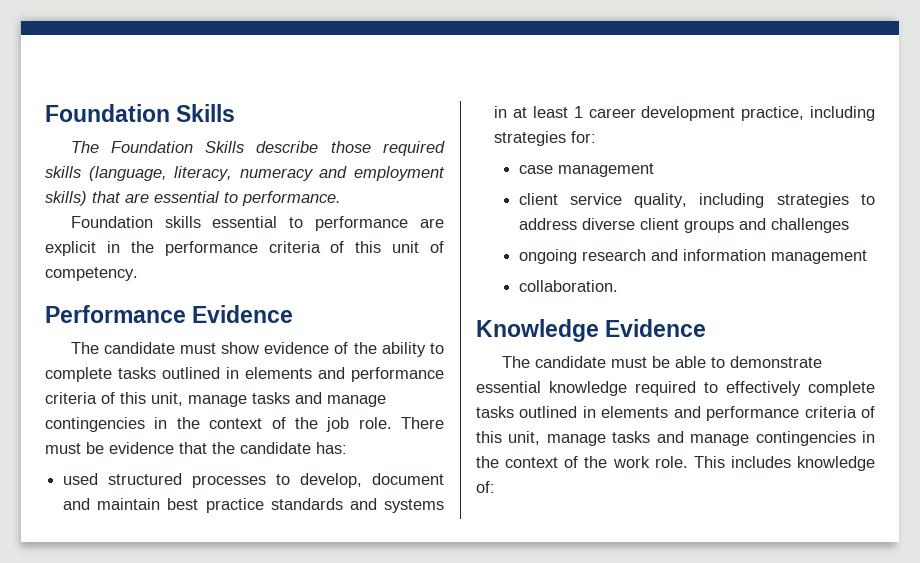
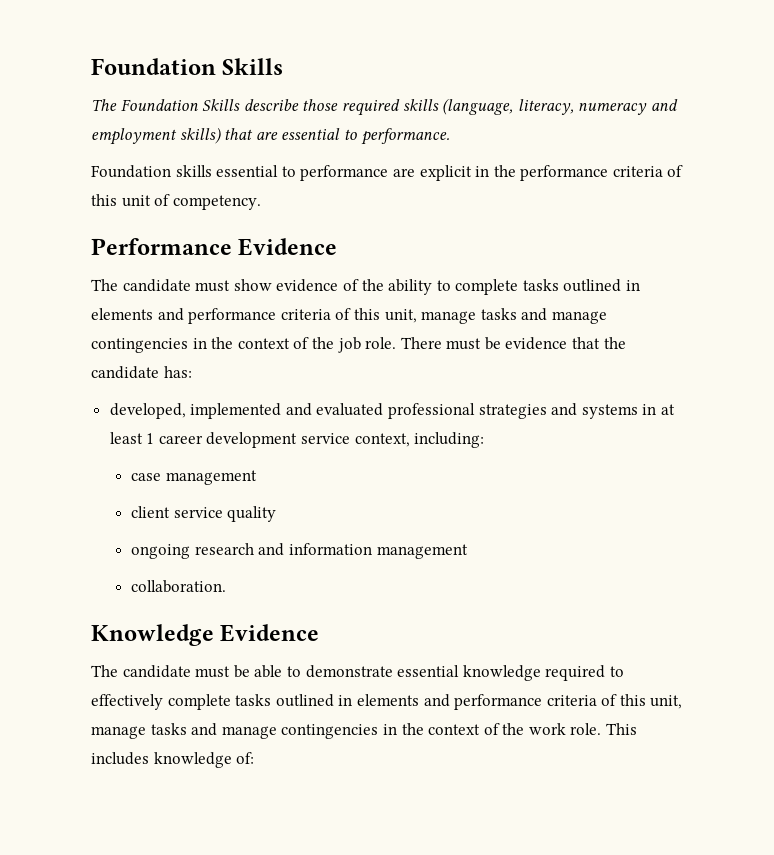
[63,473,444,488] [63,498,343,513] used structured processes to develop, document and maintain best practice standards -> [109,403,547,419] developed, implemented and evaluated professional strategies
[741,106,875,121] [494,131,597,146] practice, including strategies for: -> [301,432,485,448] service context, including:
[634,193,875,208] [518,218,849,233] quality, including strategies to address diverse client groups and challenges -> [227,506,277,522] quality

